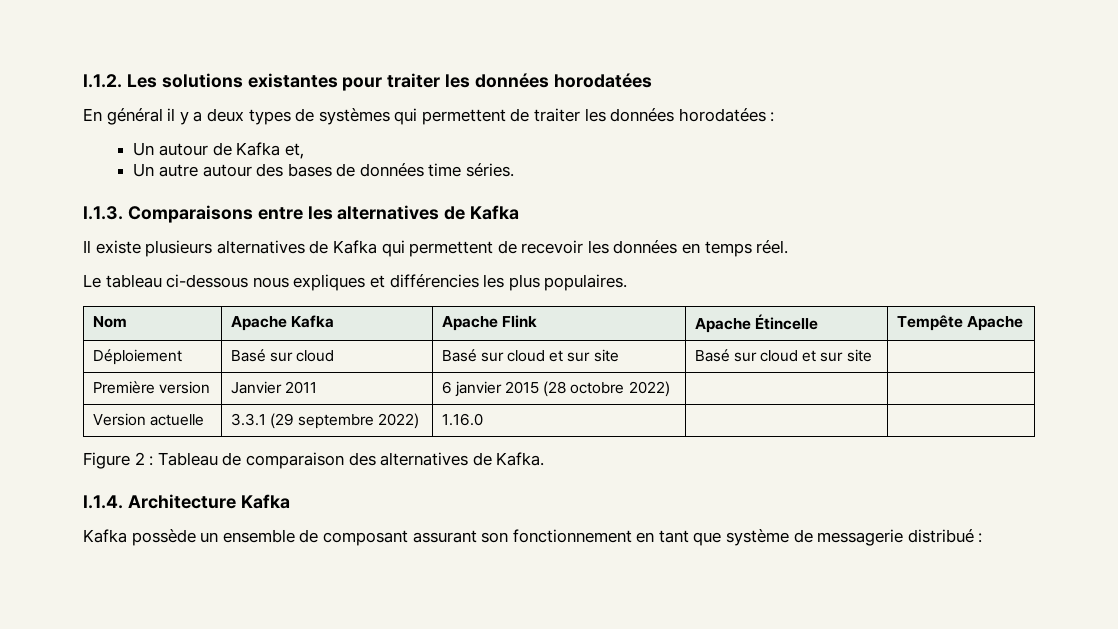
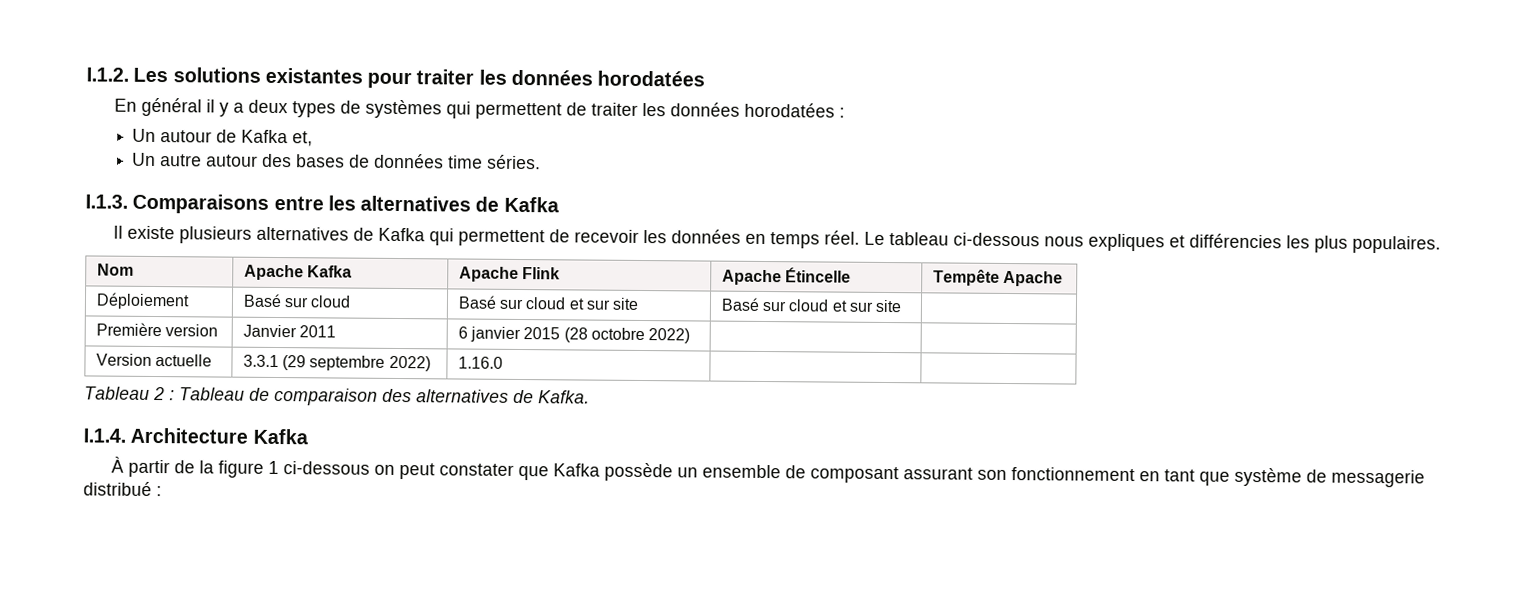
(789, 247) // -> (860, 237) none
[83,452,130,469] Figure -> [84,386,150,400] Tableau
(290, 501) none -> [110,456,549,481] À partir de la figure 1 ci-dessous on peut constater que

